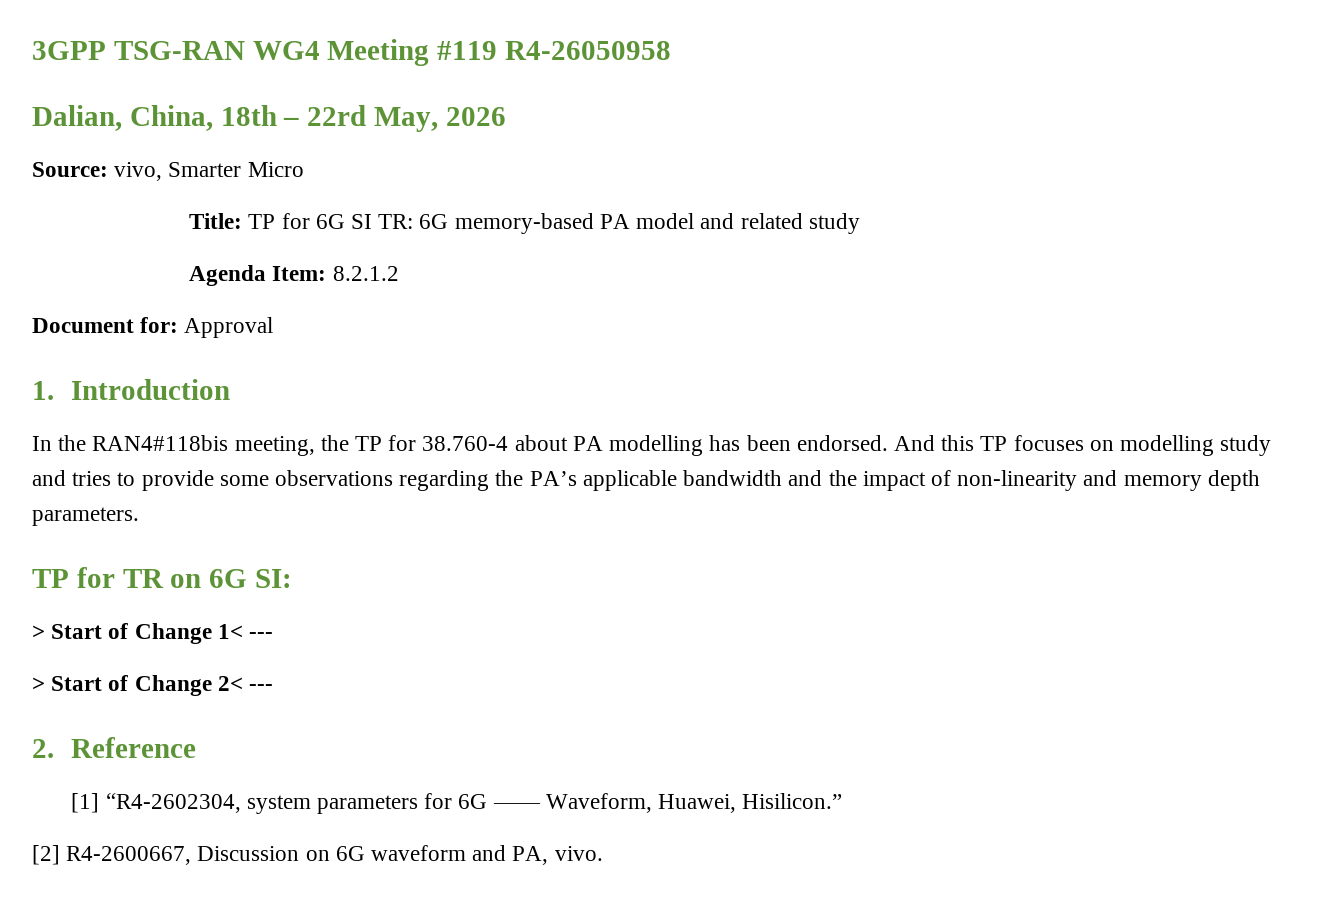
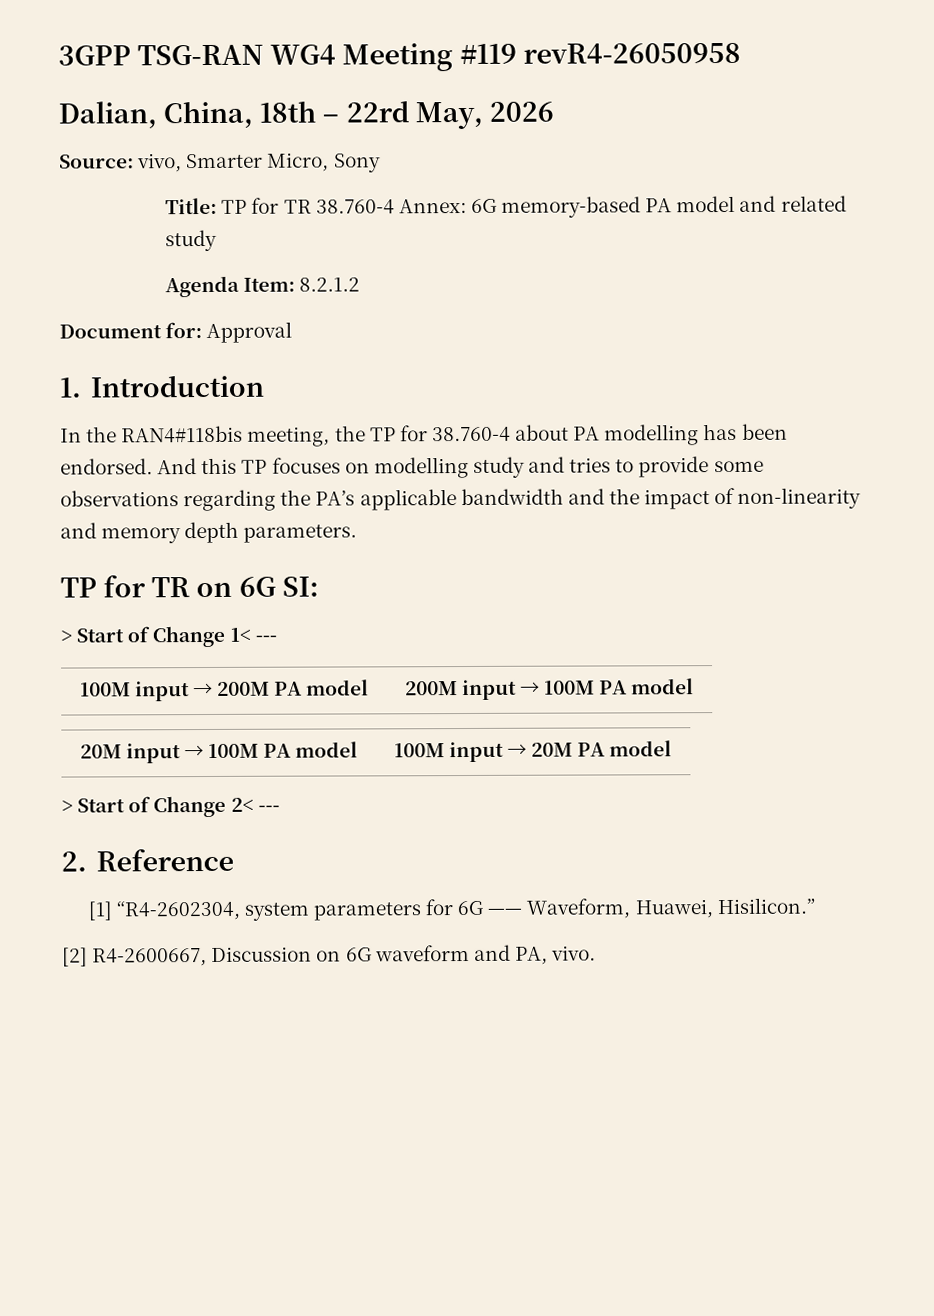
[505,41,672,60] R4-26050958 -> [522,42,741,64] revR4-26050958
[247,162,304,177] Micro -> [267,152,381,173] Micro, Sony
[315,214,414,229] 6G SI TR: -> [283,198,467,215] TR 38.760-4 Annex:
(274, 635) none -> [79,679,370,702] [404,678,695,701] [79,741,359,764] [393,740,673,763] // 100M input → 200M PA model | 200M input → 100M PA model // 20M input → 100M PA model | 100M input → 20M PA model

